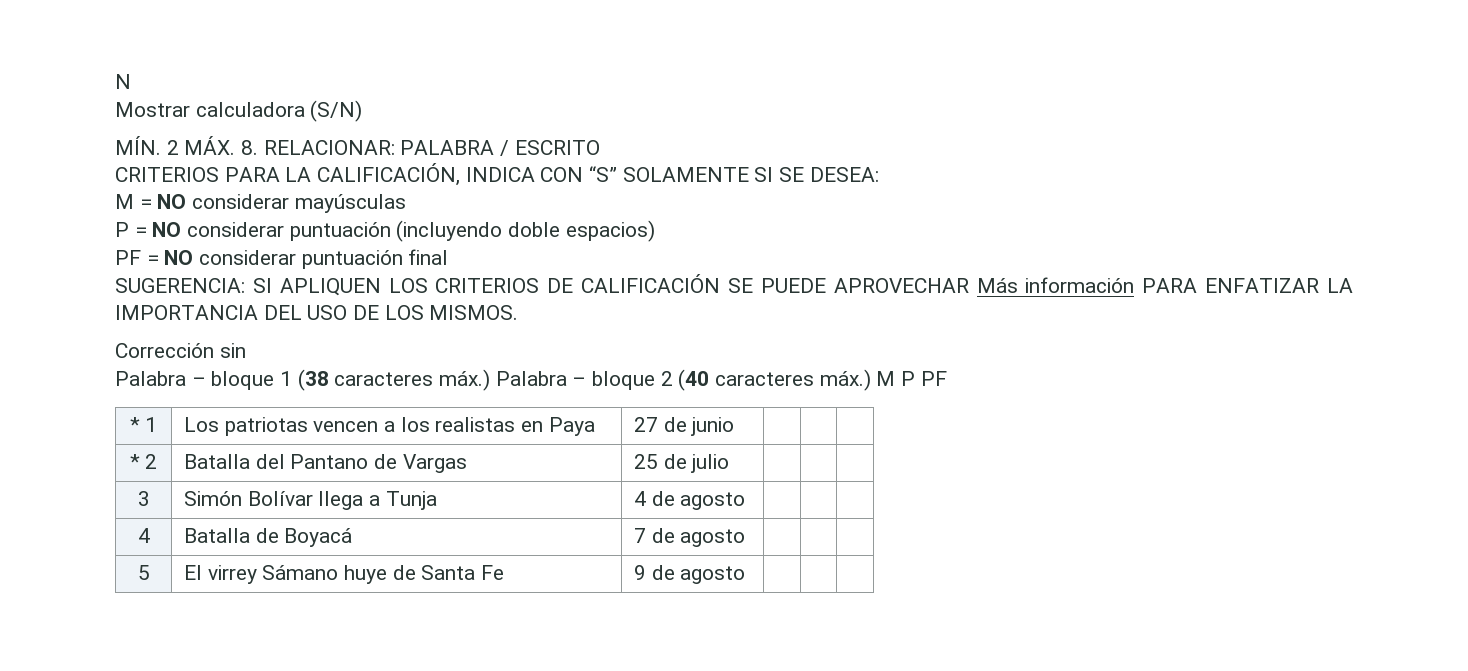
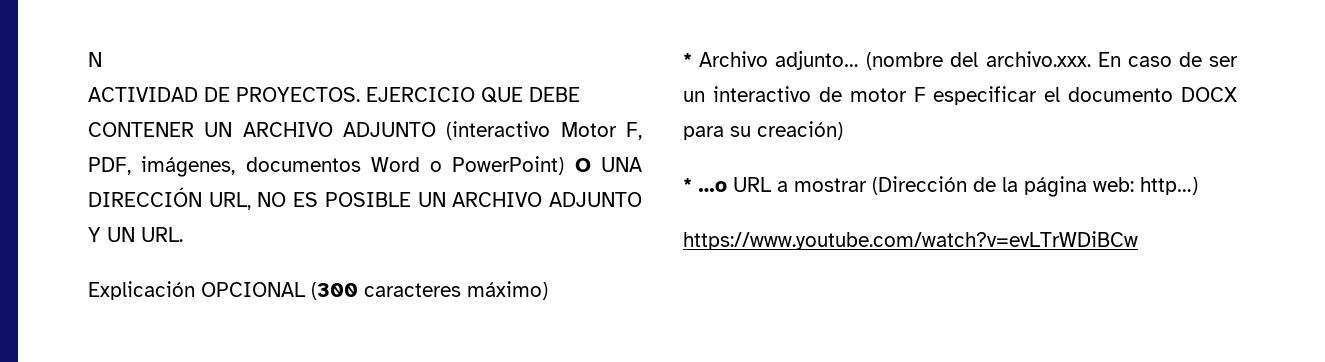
[115,100,363,122] [115,136,600,156] [115,163,879,186] [115,194,406,213] [115,220,655,242] [115,249,449,269] [115,274,1354,296] [115,305,519,320] [115,343,246,358] [115,369,947,391] [129,417,158,432] [184,417,595,436] [634,417,735,436] [129,454,158,469] [184,454,467,473] [634,454,730,473] [137,491,150,506] [184,491,437,510] [634,491,746,510] [137,528,150,543] [184,528,353,547] [634,528,746,547] [137,565,150,580] [184,565,505,584] [634,565,746,584] Mostrar calculadora (S/N) // MÍN. 2 MÁX. 8. RELACIONAR: PALABRA / ESCRITO // CRITERIOS PARA LA CALIFICACIÓN, INDICA CON “S” SOLAMENTE SI SE DESEA: // M = NO considerar mayúsculas // P = NO considerar puntuación (incluyendo doble espacios) // PF = NO considerar puntuación final // SUGERENCIA: SI APLIQUEN LOS CRITERIOS DE CALIFICACIÓN SE PUEDE APROVECHAR Más información PARA ENFATIZAR LA IMPORTANCIA DEL USO DE LOS MISMOS. // Corrección sin // Palabra – bloque 1 (38 caracteres máx.) Palabra – bloque 2 (40 caracteres máx.) M P PF // * 1 | Los patriotas vencen a los realistas en Paya | 27 de junio | | | // * 2 | Batalla del Pantano de Vargas | 25 de julio | | | // 3 | Simón Bolívar llega a Tunja | 4 de agosto | | | // 4 | Batalla de Boyacá | 7 de agosto | | | // 5 | El virrey Sámano huye de Santa Fe | 9 de agosto | | | -> [88,87,580,103] [88,121,642,140] [88,156,642,177] [88,187,642,210] [88,227,183,242] [88,281,548,300] [683,51,1238,70] [683,86,1237,105] [683,121,843,140] [683,176,1198,197] [683,231,1138,250] ACTIVIDAD DE PROYECTOS. EJERCICIO QUE DEBE CONTENER UN ARCHIVO ADJUNTO (interactivo Motor F, PDF, imágenes, documentos Word o PowerPoint) O UNA DIRECCIÓN URL, NO ES POSIBLE UN ARCHIVO ADJUNTO Y UN URL. // Explicación OPCIONAL (300 caracteres máximo) // * Archivo adjunto… (nombre del archivo.xxx. En caso de ser un interactivo de motor F especificar el documento DOCX para su creación) // * …o URL a mostrar (Dirección de la página web: http…) // https://www.youtube.com/watch?v=evLTrWDiBCw

